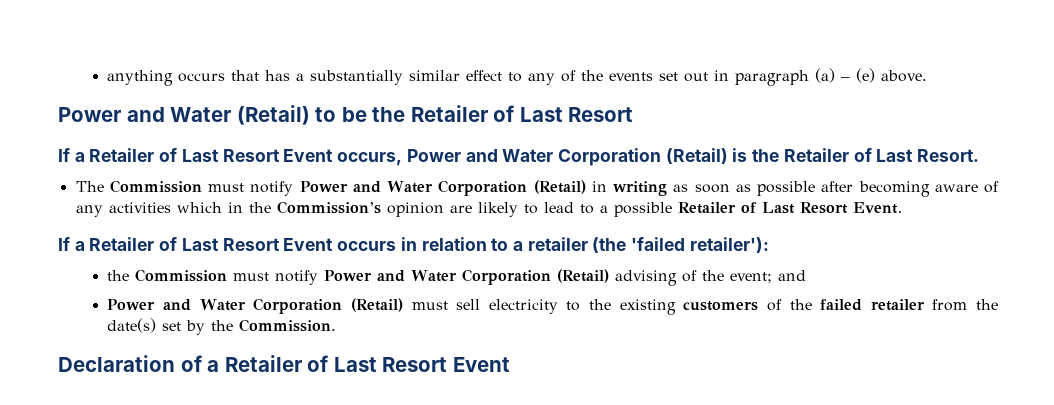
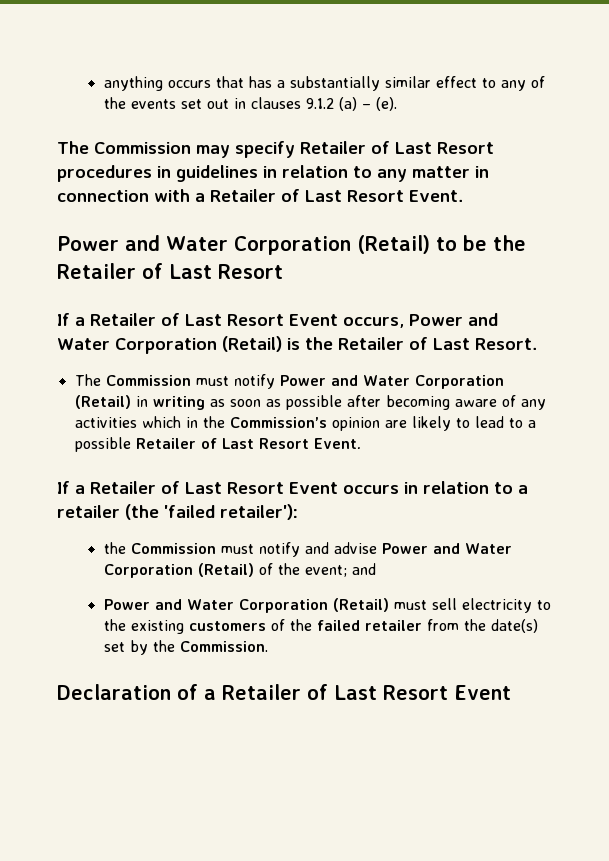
[735,68,928,86] [58,107,232,122] paragraph (a) – (e) above. // Power and Water -> [250,97,397,111] [57,141,494,158] [57,165,489,182] [57,189,463,202] [57,235,351,255] clauses 9.1.2 (a) – (e). // The Commission may specify Retailer of Last Resort procedures in guidelines in relation to any matter in connection with a Retailer of Last Resort Event. // Power and Water Corporation
[324,269,678,286] Power and Water Corporation (Retail) advising -> [304,542,512,554] [103,563,254,578] and advise Power and Water Corporation (Retail)

